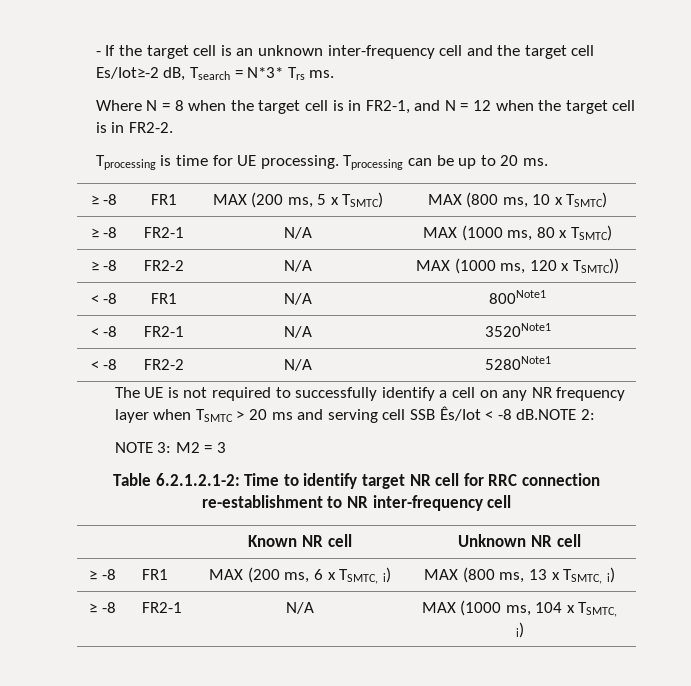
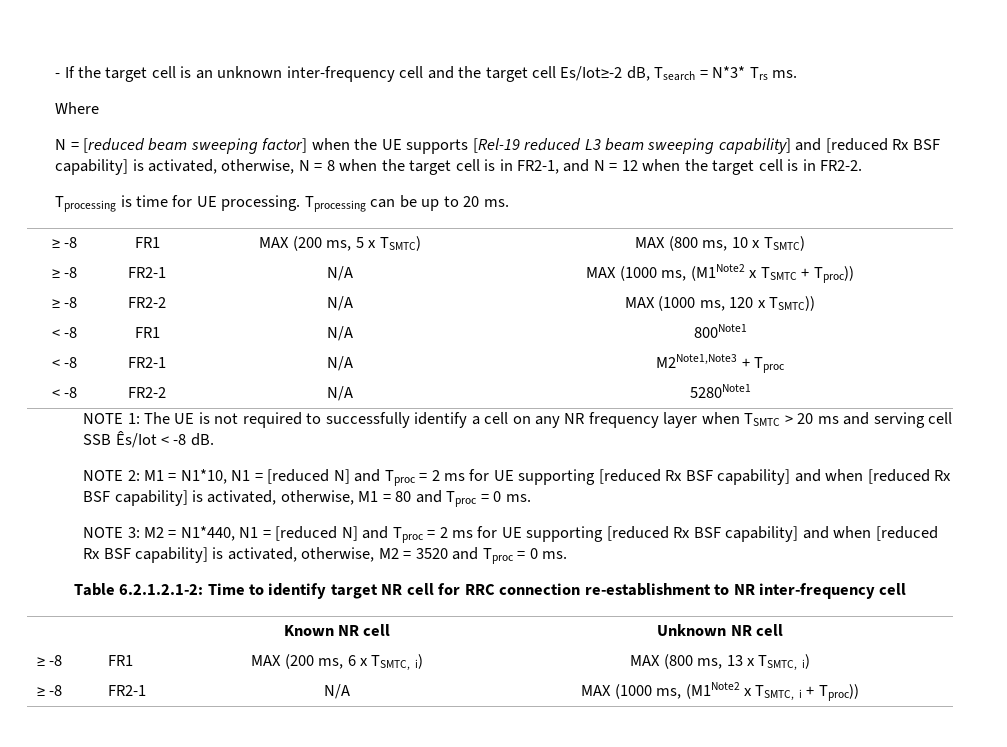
(142, 105) none -> [55,138,940,154] [55,159,295,175] // N = [reduced beam sweeping factor] when the UE supports [Rel-19 reduced L3 beam sweeping capability] and [reduced Rx BSF capability] is activated, otherwise,
[536,225,612,241] 80 x TSMTC) -> [690,264,854,283] (M1Note2 x TSMTC + Tproc))
[484,323,551,337] 3520Note1 -> [656,354,784,373] M2Note1,Note3 + Tproc
(551, 363) none -> [83,413,140,424] NOTE 1:
[516,409,577,420] dB.NOTE -> [190,433,214,446] [83,470,124,481] dB. // NOTE
[114,442,226,453] // NOTE 3: M2 = 3 -> [144,469,952,486] [83,490,531,507] [83,526,938,543] [83,547,568,564] M1 = N1*10, N1 = [reduced N] and Tproc = 2 ms for UE supporting [reduced Rx BSF capability] and when [reduced Rx BSF capability] is activated, otherwise, M1 = 80 and Tproc = 0 ms. // NOTE 3: M2 = N1*440, N1 = [reduced N] and Tproc = 2 ms for UE supporting [reduced Rx BSF capability] and when [reduced Rx BSF capability] is activated, otherwise, M2 = 3520 and Tproc = 0 ms.
[535,602,618,617] [515,622,524,638] 104 x TSMTC, i) -> [685,682,859,701] (M1Note2 x TSMTC, i + Tproc))

